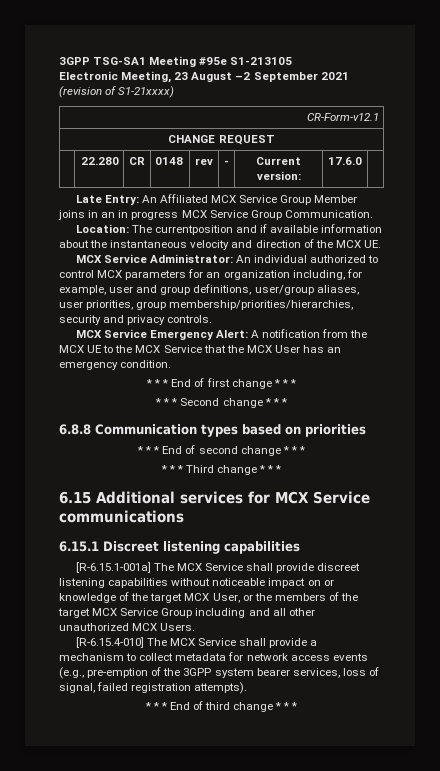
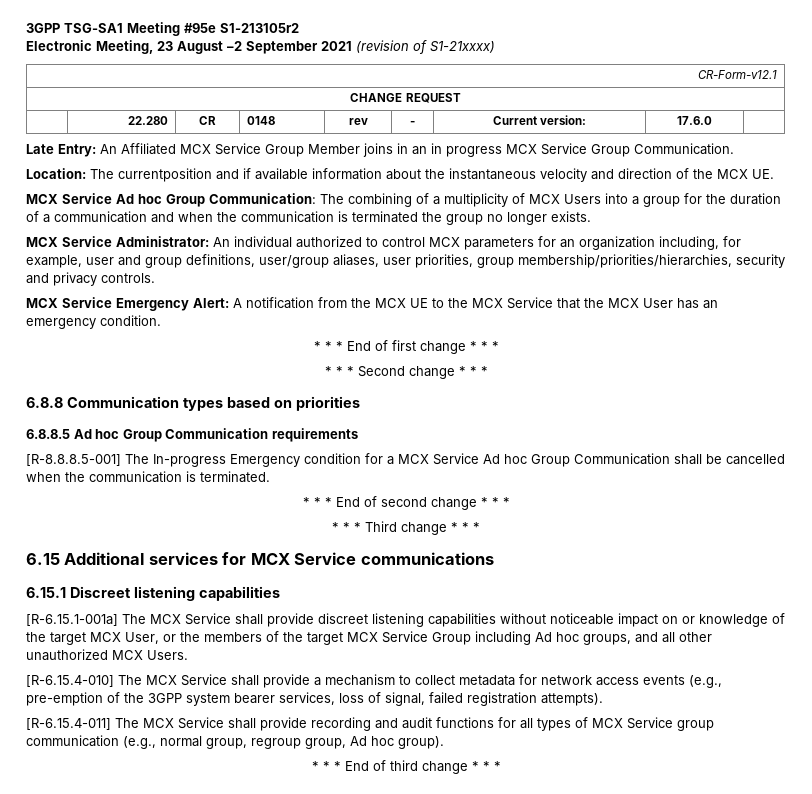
[230,57,293,65] S1-213105 -> [220,23,299,33] S1-213105r2
(381, 244) none -> [26,193,781,207] [26,211,591,225] // MCX Service Ad hoc Group Communication: The combining of a multiplicity of MCX Users into a group for the duration of a communication and when the communication is terminated the group no longer exists.
(366, 430) none -> [26,428,358,442] [26,453,785,467] [26,471,270,483] // 6.8.8.5 Ad hoc Group Communication requirements // [R-8.8.8.5-001] The In-progress Emergency condition for a MCX Service Ad hoc Group Communication shall be cancelled when the communication is terminated.
(246, 613) none -> [535,632,631,645] Ad hoc groups,
(248, 688) none -> [26,717,714,731] [26,735,444,749] // [R-6.15.4-011] The MCX Service shall provide recording and audit functions for all types of MCX Service group communication (e.g., normal group, regroup group, Ad hoc group).

